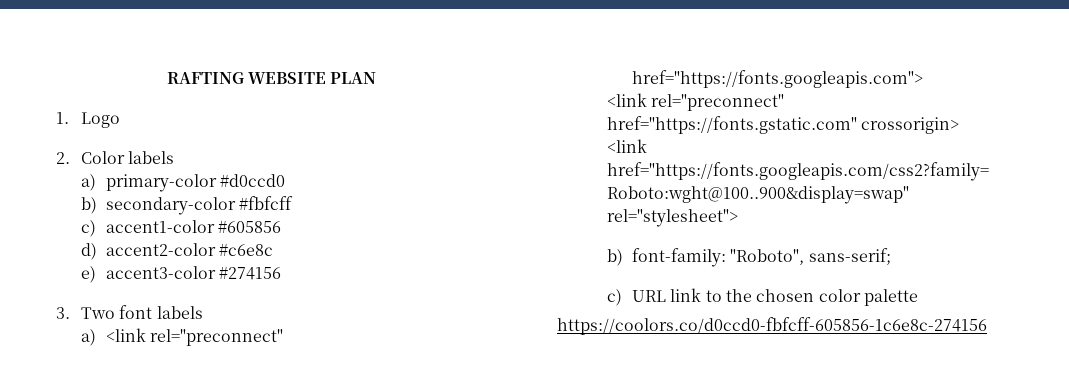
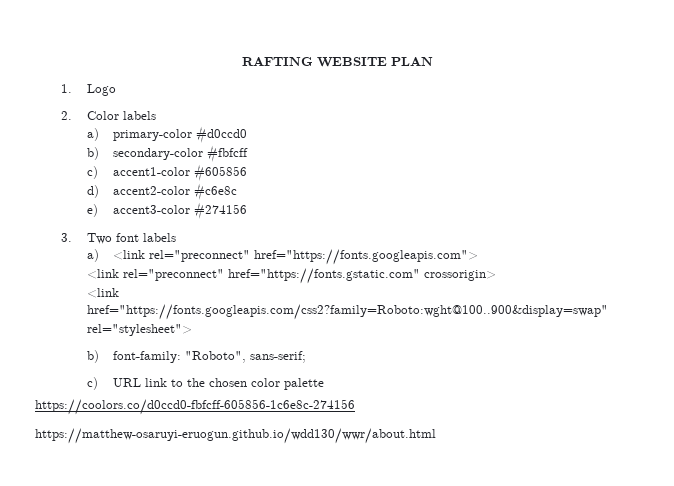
(987, 326) none -> [35,428,436,444] // https://matthew-osaruyi-eruogun.github.io/wdd130/wwr/about.html

